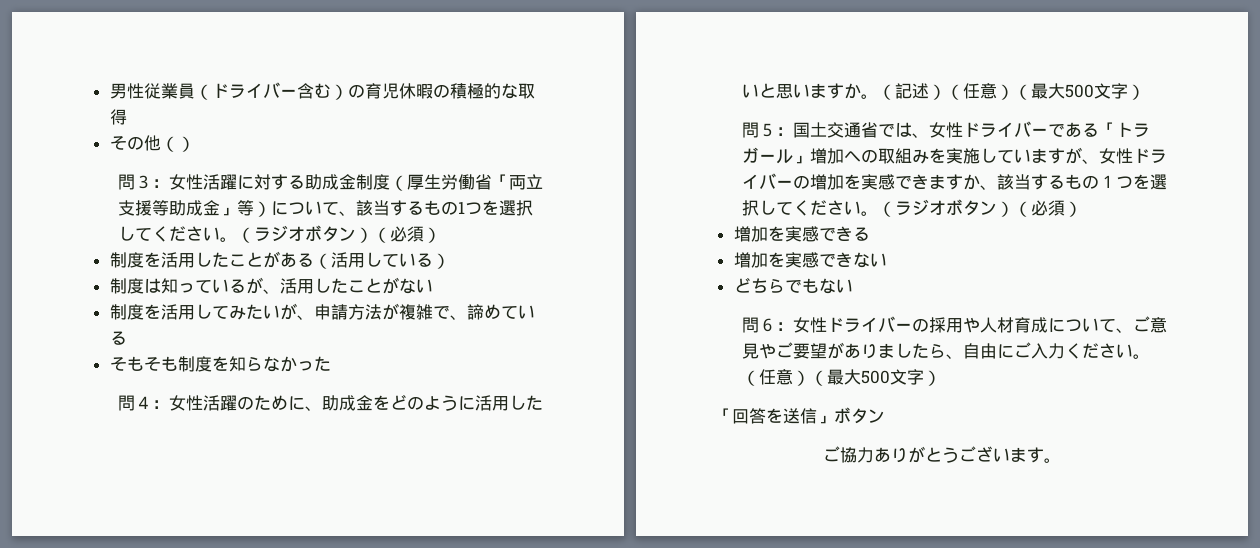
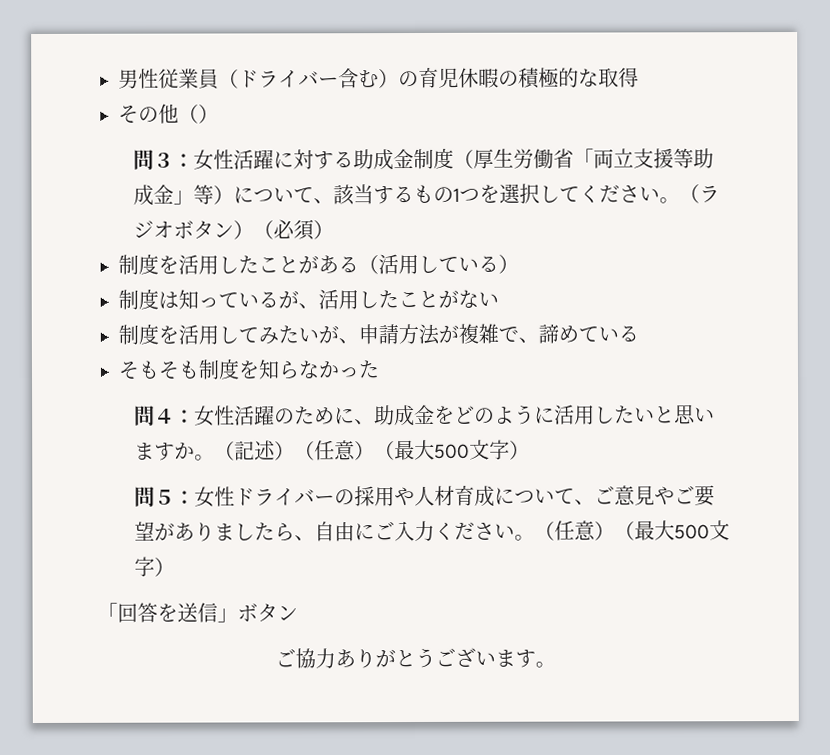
[793,121,1151,138] [742,147,1168,164] [742,173,1168,190] [742,199,1083,217] [733,226,870,242] [733,252,887,268] [733,277,853,294] [742,317,794,333] 国土交通省では、女性ドライバーである「トラガール」増加への取組みを実施していますが、女性ドライバーの増加を実感できますか、該当するもの１つを選択してください。（ラジオボタン）（必須） // 増加を実感できる // 増加を実感できない // どちらでもない // 問６： -> (195, 497) none

